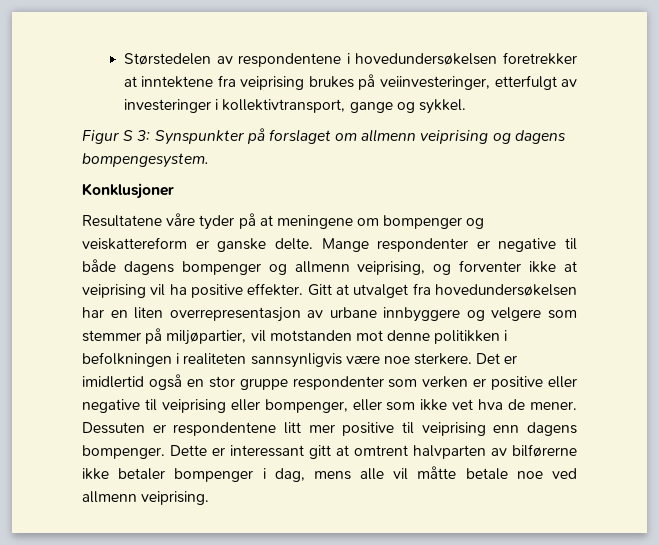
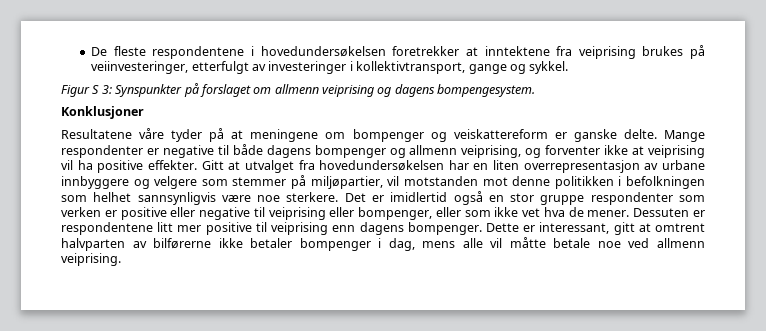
[123,53,233,65] Størstedelen av -> [91,46,146,56] De fleste
[176,353,247,365] i realiteten -> [61,192,132,202] som helhet
[230,445,304,457] interessant -> [539,222,610,234] interessant,

